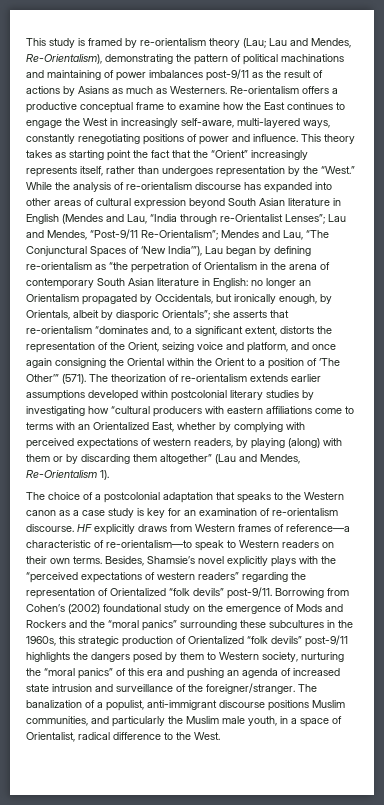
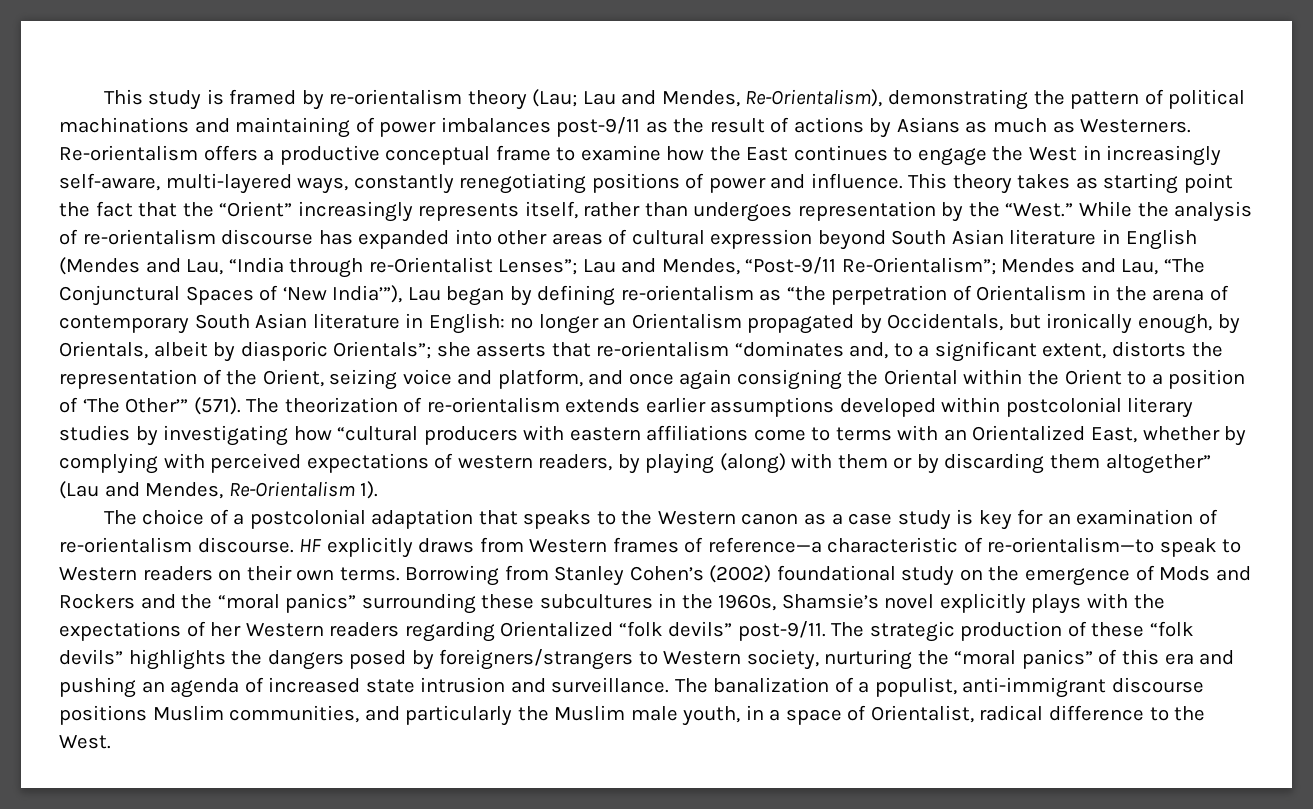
[105,556,336,567] [26,572,306,583] [26,587,272,599] Besides, Shamsie’s novel explicitly plays with the “perceived expectations of western readers” regarding the representation of Orientalized “folk devils” post-9/11. -> (400, 574) none
(349, 592) none -> [554,566,625,586] Stanley
[59,636,75,644] this -> [781,593,1165,614] [59,621,865,642] Shamsie’s novel explicitly plays with the expectations of her Western readers regarding Orientalized “folk devils” post-9/11. The
[188,635,348,647] Orientalized “folk devils” post-9/11 -> [1091,621,1195,637] [59,649,123,665] these “folk devils”
[180,652,204,660] them -> [439,649,634,670] foreigners/strangers
[116,683,295,694] surveillance of the foreigner/stranger. -> [551,677,670,693] surveillance.

